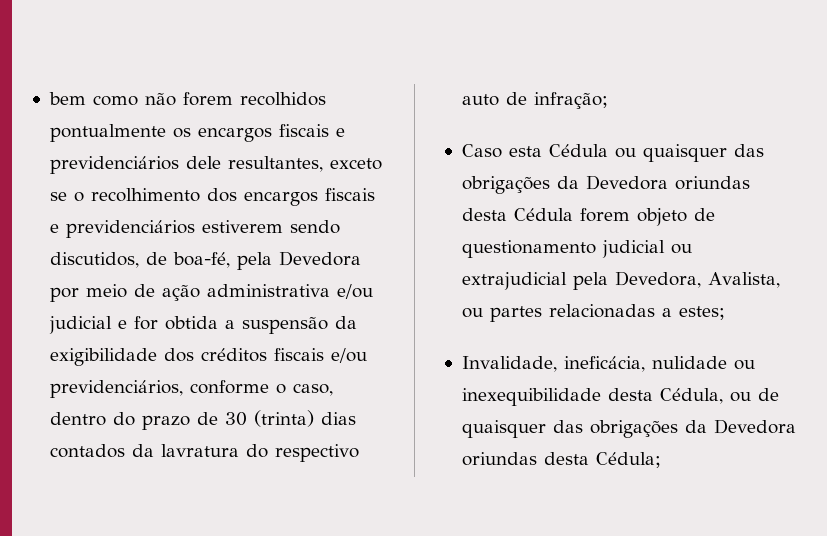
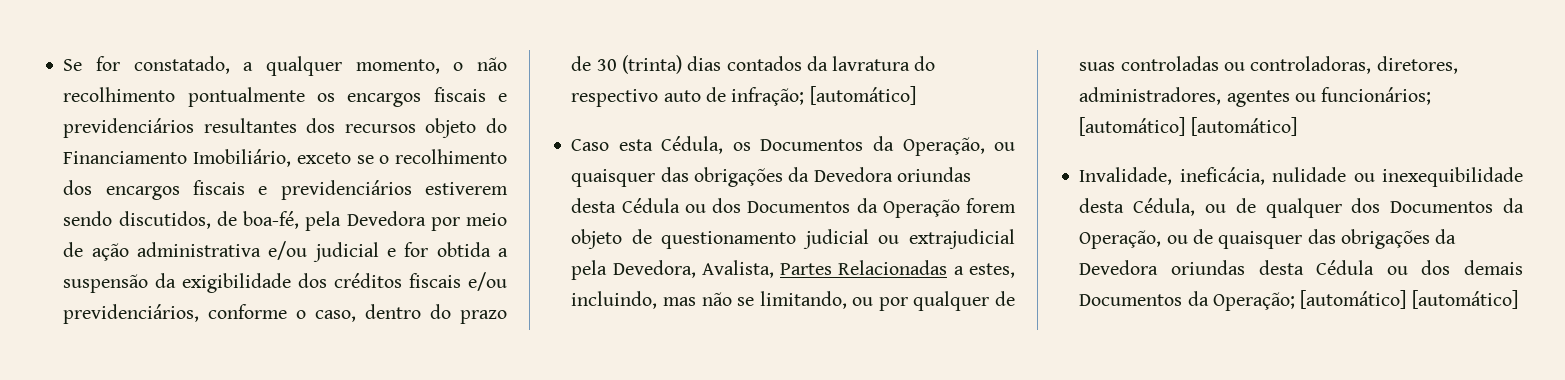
[48,92,326,106] bem como não forem recolhidos -> [63,56,507,76] [63,87,176,102] Se for constatado, a qualquer momento, o não recolhimento
[185,156,323,172] dele resultantes, -> [203,118,507,138] [63,149,292,167] resultantes dos recursos objeto do Financiamento Imobiliário,
(608, 100) none -> [809,86,916,105] [automático]
[548,144,608,157] Cédula -> [661,136,985,156] Cédula, os Documentos da Operação,
(573, 214) none -> [684,198,960,218] ou dos Documentos da Operação
[461,304,725,322] ou partes relacionadas a estes; -> [780,260,1015,278] [571,291,1016,311] [1079,56,1458,74] [1079,87,1432,107] [1079,117,1297,136] Partes Relacionadas a estes, incluindo, mas não se limitando, ou por qualquer de suas controladas ou controladoras, diretores, administradores, agentes ou funcionários; [automático] [automático]
[461,419,796,438] [461,452,661,468] quaisquer das obrigações da Devedora oriundas desta Cédula; -> [1265,198,1524,218] [1079,229,1457,249] [1079,260,1523,275] [1079,290,1518,311] qualquer dos Documentos da Operação, ou de quaisquer das obrigações da Devedora oriundas desta Cédula ou dos demais Documentos da Operação; [automático] [automático]

